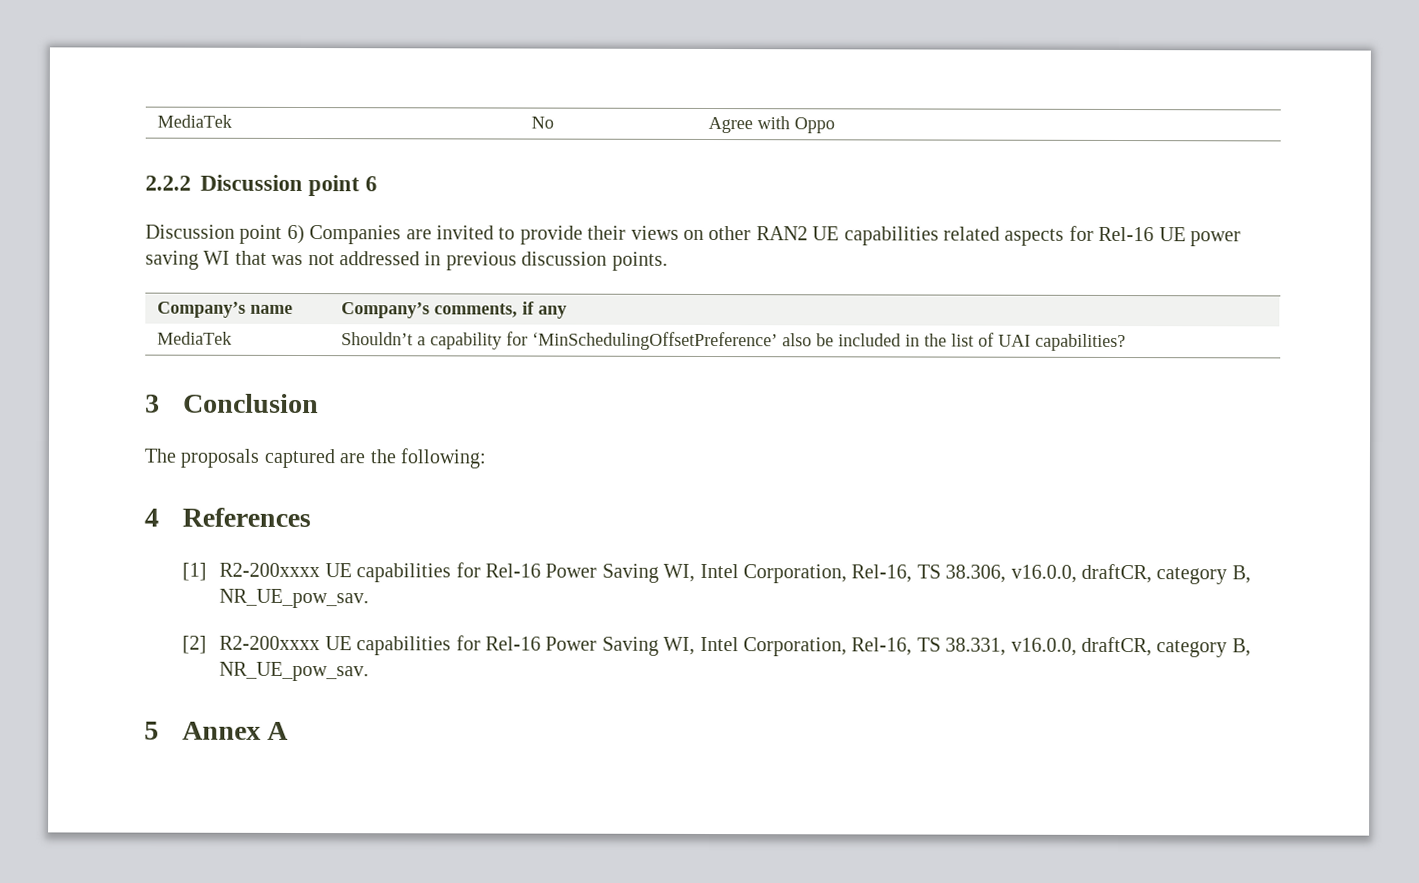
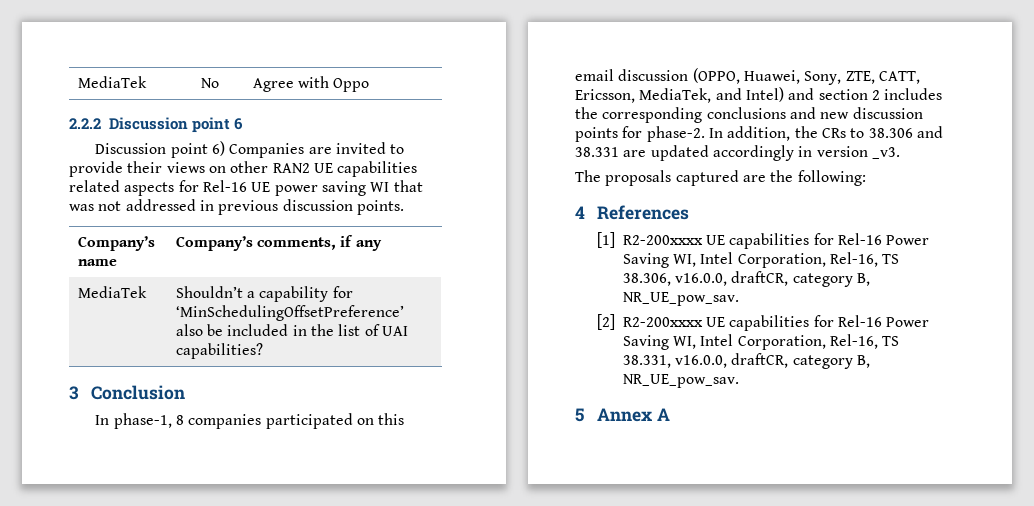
(319, 403) none -> [95,413,405,429] [575,68,920,85] [575,87,943,103] [575,107,923,123] [575,126,943,142] [575,145,900,161] // In phase-1, 8 companies participated on this email discussion (OPPO, Huawei, Sony, ZTE, CATT, Ericsson, MediaTek, and Intel) and section 2 includes the corresponding conclusions and new discussion points for phase-2. In addition, the CRs to 38.306 and 38.331 are updated accordingly in version _v3.

